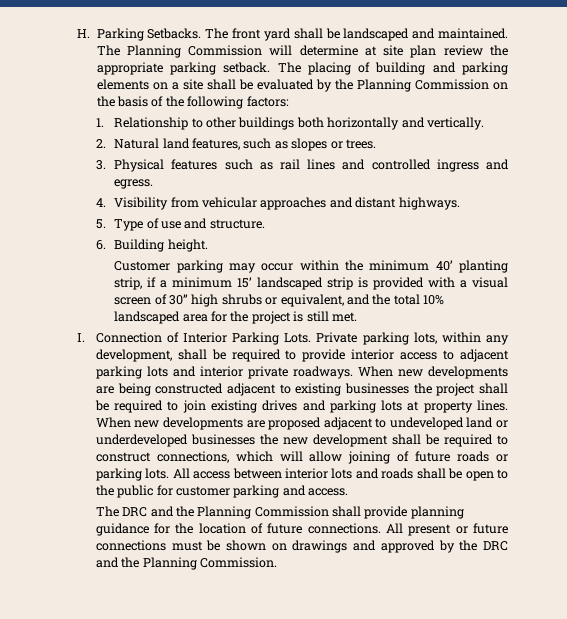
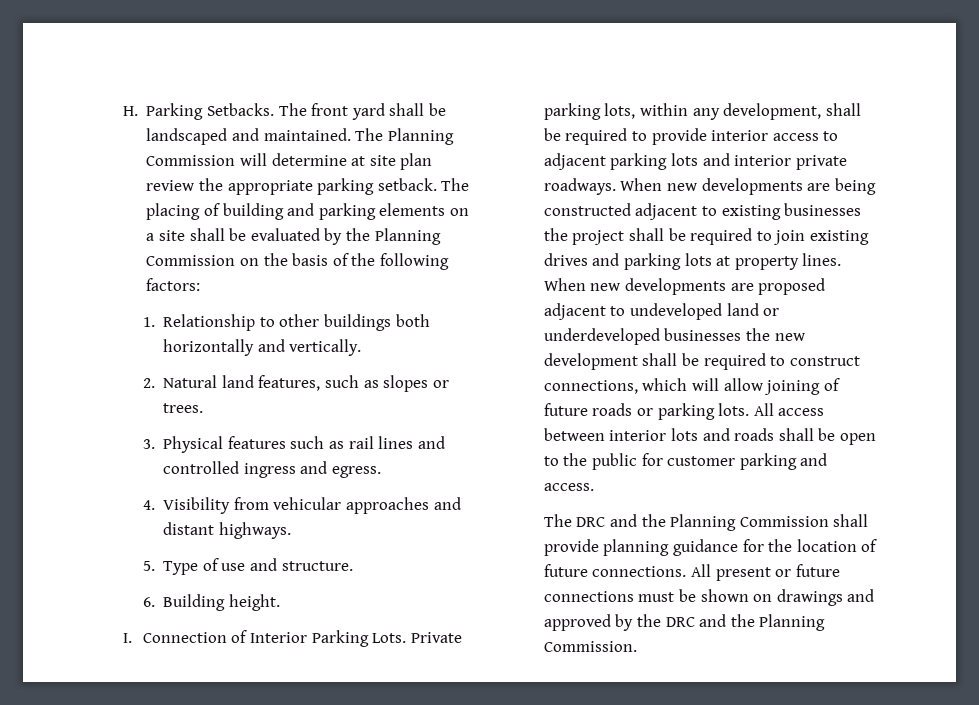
[114,260,508,273] [114,277,509,290] [114,294,445,307] [114,311,357,324] // Customer parking may occur within the minimum 40’ planting strip, if a minimum 15’ landscaped strip is provided with a visual screen of 30” high shrubs or equivalent, and the total 10% landscaped area for the project is still met. -> (280, 602) none

